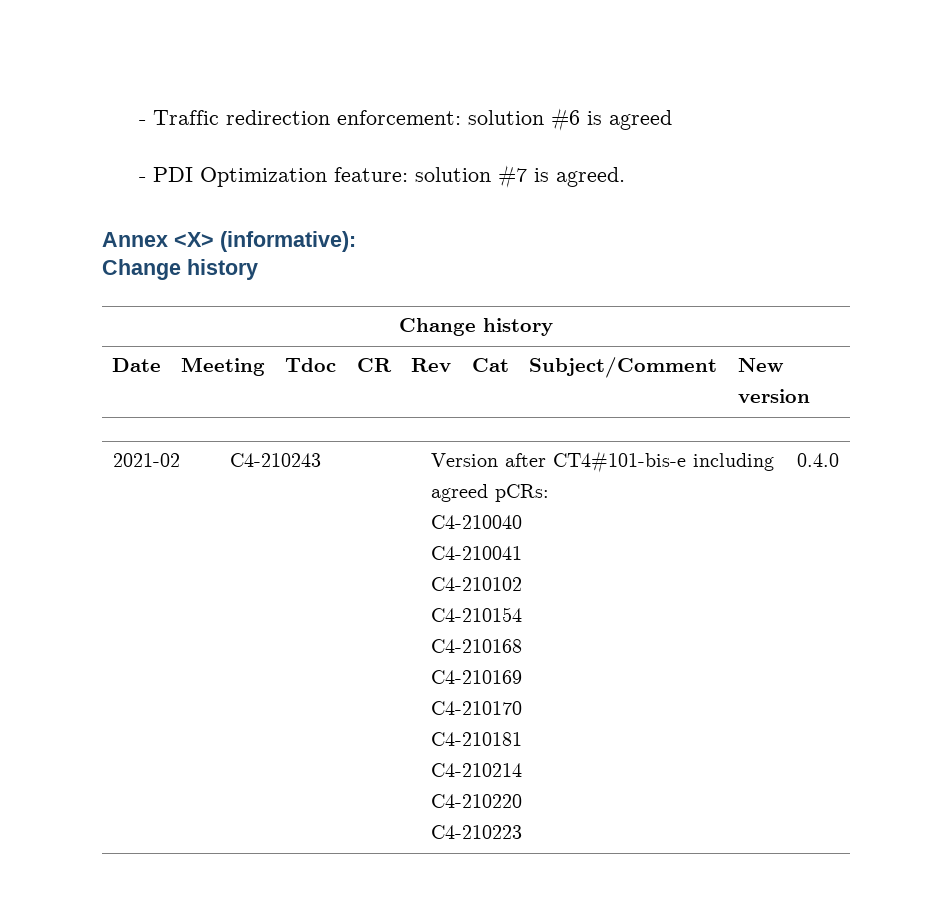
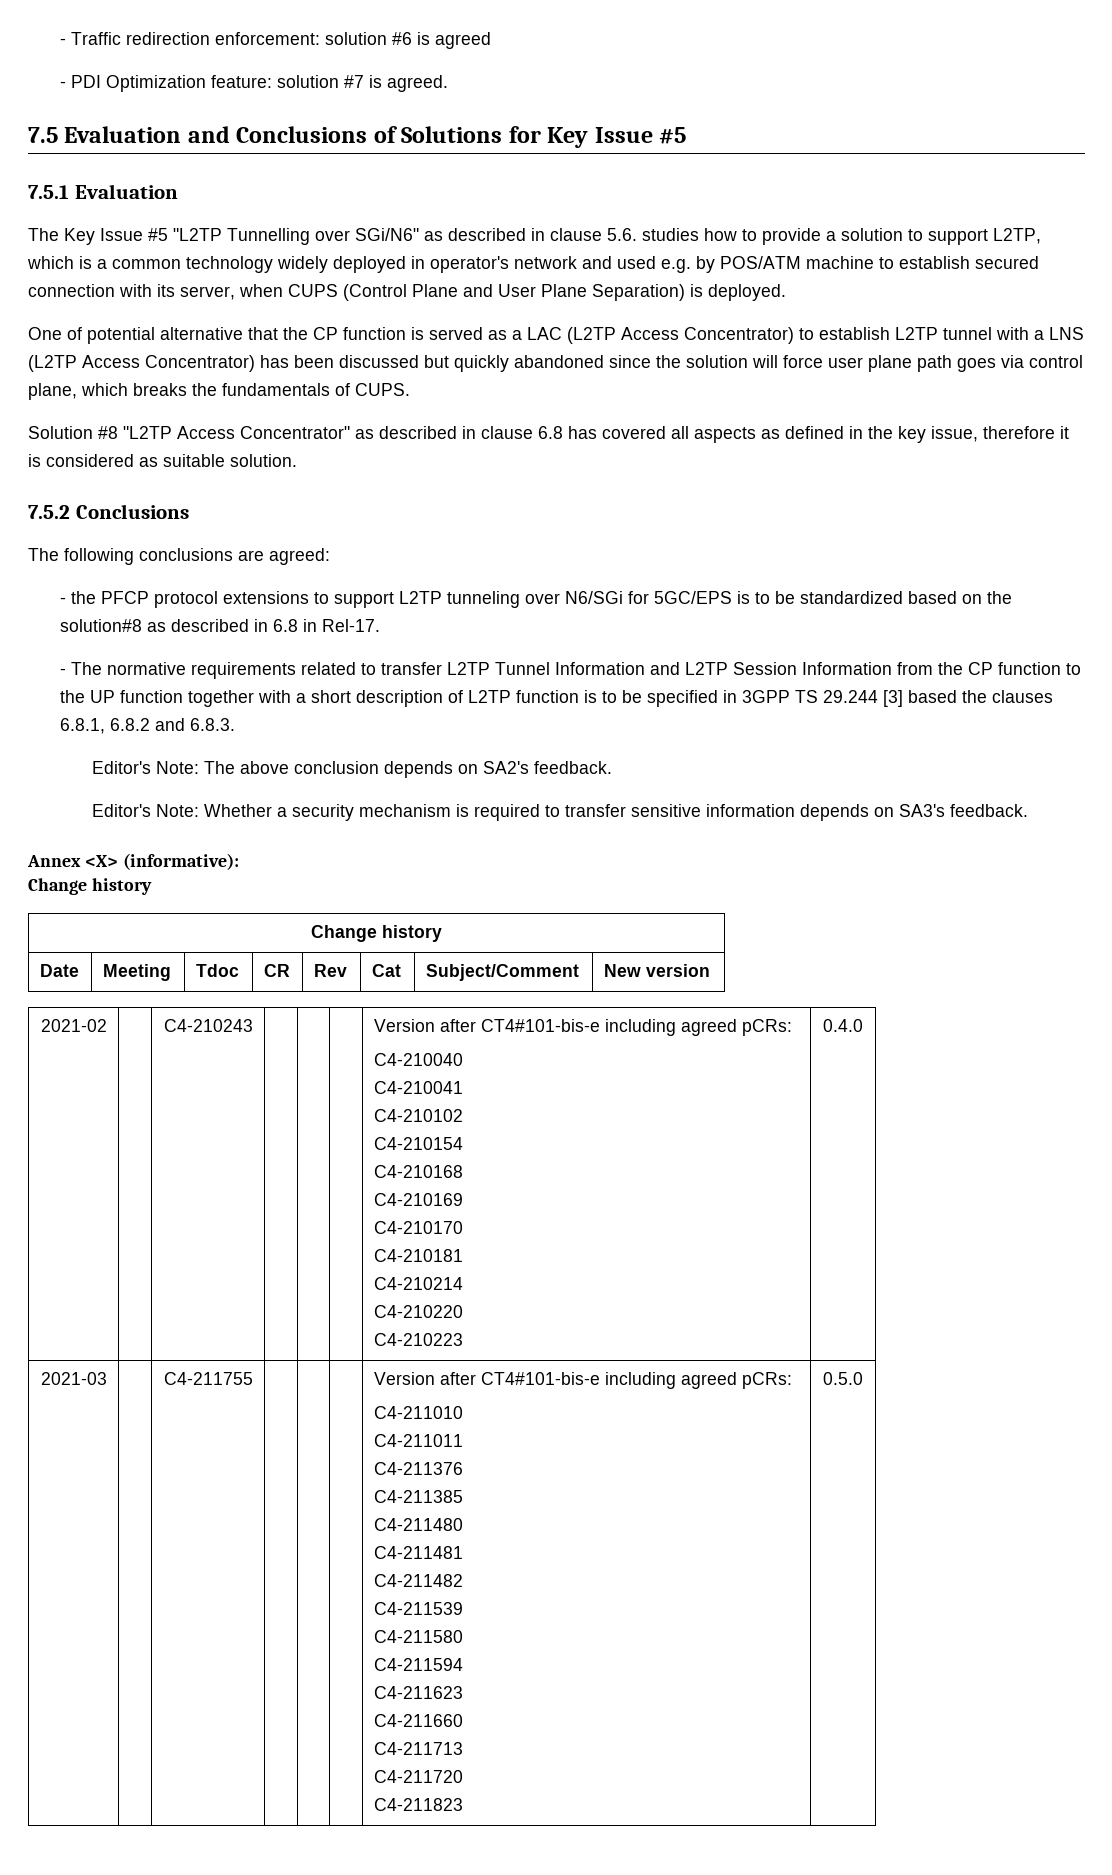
(626, 177) none -> [28,126,687,148] [28,184,178,199] [28,228,1041,245] [27,256,1039,273] [28,284,786,301] [28,327,1084,344] [28,355,1083,372] [28,383,410,400] [28,426,1069,443] [28,454,297,467] [28,504,189,519] [28,548,330,565] [59,591,1012,608] [59,619,380,632] [59,662,1081,679] [59,690,1053,707] [59,718,235,734] [91,761,612,778] [91,804,1028,821] // 7.5 Evaluation and Conclusions of Solutions for Key Issue #5 // 7.5.1 Evaluation // The Key Issue #5 "L2TP Tunnelling over SGi/N6" as described in clause 5.6. studies how to provide a solution to support L2TP, which is a common technology widely deployed in operator's network and used e.g. by POS/ATM machine to establish secured connection with its server, when CUPS (Control Plane and User Plane Separation) is deployed. // One of potential alternative that the CP function is served as a LAC (L2TP Access Concentrator) to establish L2TP tunnel with a LNS (L2TP Access Concentrator) has been discussed but quickly abandoned since the solution will force user plane path goes via control plane, which breaks the fundamentals of CUPS. // Solution #8 "L2TP Access Concentrator" as described in clause 6.8 has covered all aspects as defined in the key issue, therefore it is considered as suitable solution. // 7.5.2 Conclusions // The following conclusions are agreed: // - the PFCP protocol extensions to support L2TP tunneling over N6/SGi for 5GC/EPS is to be standardized based on the solution#8 as described in 6.8 in Rel-17. // - The normative requirements related to transfer L2TP Tunnel Information and L2TP Session Information from the CP function to the UP function together with a short description of L2TP function is to be specified in 3GPP TS 29.244 [3] based the clauses 6.8.1, 6.8.2 and 6.8.3. // Editor's Note: The above conclusion depends on SA2's feedback. // Editor's Note: Whether a security mechanism is required to transfer sensitive information depends on SA3's feedback.
(839, 460) none -> [40,1372,107,1385] [163,1372,253,1385] [373,1372,792,1389] [373,1406,463,1419] [373,1434,463,1447] [373,1462,463,1475] [373,1490,463,1503] [373,1518,463,1531] [373,1546,463,1559] [373,1574,463,1587] [373,1602,463,1615] [373,1630,463,1643] [373,1658,463,1671] [373,1686,463,1699] [373,1714,463,1727] [373,1742,463,1755] [373,1770,463,1783] [373,1798,463,1811] [823,1372,863,1385] // 2021-03 | | C4-211755 | | | | Version after CT4#101-bis-e including agreed pCRs: // C4-211010 // C4-211011 // C4-211376 // C4-211385 // C4-211480 // C4-211481 // C4-211482 // C4-211539 // C4-211580 // C4-211594 // C4-211623 // C4-211660 // C4-211713 // C4-211720 // C4-211823 | 0.5.0

